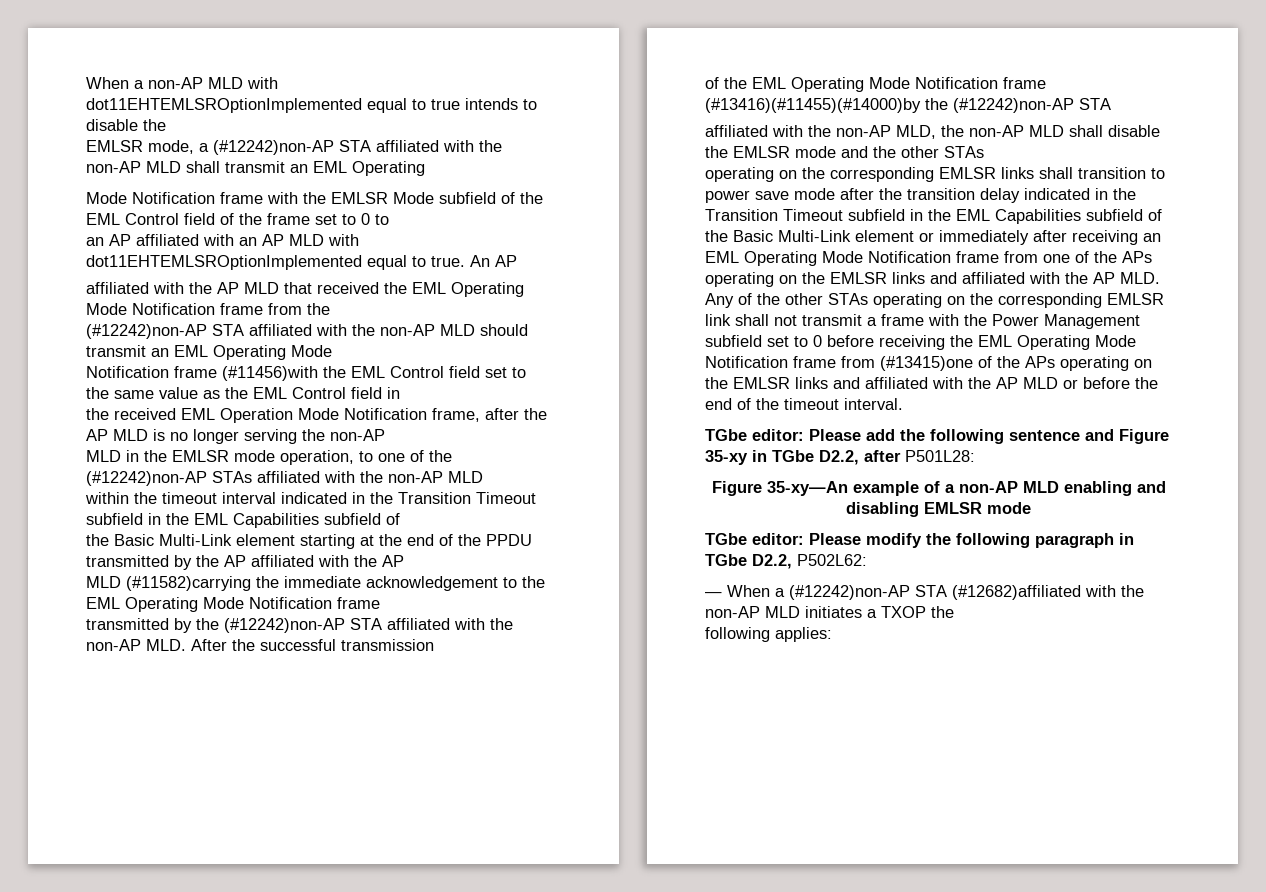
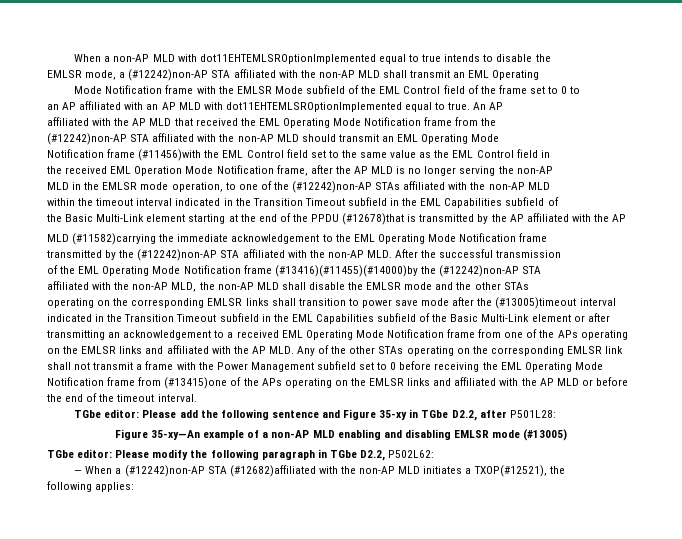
(532, 540) none -> [342,213,417,225] (#12678)that is
[907,188,1020,203] transition delay -> [495,297,616,309] (#13005)timeout interval
[939,230,1161,245] immediately after receiving an -> [587,313,610,322] [47,330,279,340] after transmitting an acknowledgement to a received
(1031, 508) none -> [523,429,568,441] (#13005)
[881,606,926,618] TXOP -> [473,465,547,477] TXOP(#12521),

